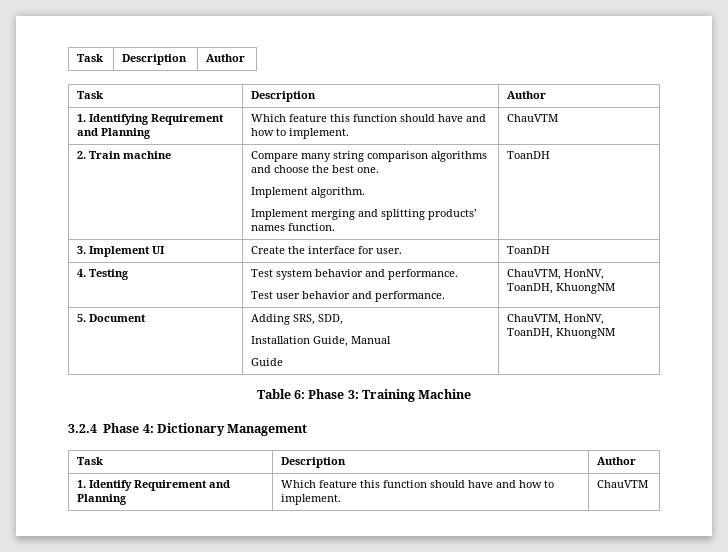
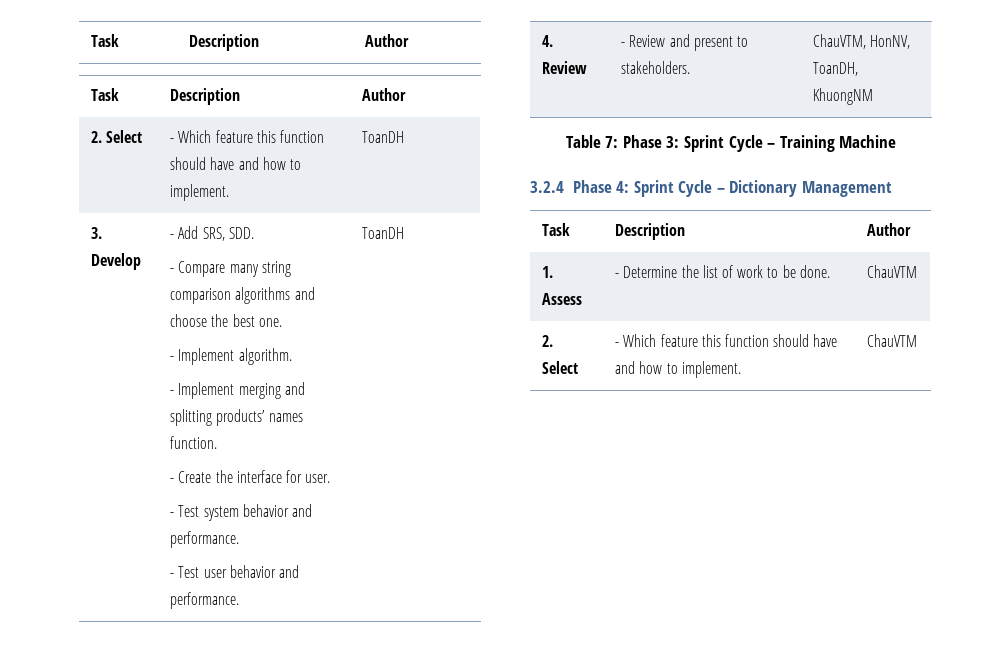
[77,114,225,125] [77,128,152,139] 1. Identifying Requirement and Planning | -> [91,130,143,143] [170,130,325,143] [170,157,302,170] [170,184,230,201] [362,131,405,143] [91,227,103,239] [91,253,142,270] [170,226,254,241] [170,261,291,277] [170,287,315,304] [170,314,282,327] [170,348,292,365] [170,382,305,399] [170,409,303,426] [170,436,218,449] [170,470,331,483] [170,504,313,521] [170,531,240,548] [170,565,300,578] [170,592,240,609] [362,227,405,239] [542,35,554,47] [542,61,588,74] [621,34,749,51] [621,61,691,74] [813,34,911,49] [813,62,859,76] [813,88,874,105] [565,135,897,152] [530,180,893,197] [542,223,571,236] [615,223,686,240] [867,223,912,236] [542,266,554,278] [542,293,583,305] [615,265,830,278] [867,265,918,278] [542,335,554,347] [542,361,579,374] [615,342,620,347] 2. Select | - Which feature this function should have and how to implement. | ToanDH // 3. Develop | - Add SRS, SDD. // - Compare many string comparison algorithms and choose the best one. // - Implement algorithm. // - Implement merging and splitting products’ names function. // - Create the interface for user. // - Test system behavior and performance. // - Test user behavior and performance. | ToanDH // 4. Review | - Review and present to stakeholders. | ChauVTM, HonNV, ToanDH, KhuongNM // Table 7: Phase 3: Sprint Cycle – Training Machine // 3.2.4 Phase 4: Sprint Cycle – Dictionary Management // Task | Description | Author // 1. Assess | - Determine the list of work to be done. | ChauVTM // 2. Select | -
[77,151,172,159] [251,151,488,162] [251,165,380,173] [251,187,366,198] [251,209,478,220] [251,223,336,231] [507,151,551,159] [77,246,166,257] [251,246,403,254] [507,246,551,254] [77,269,130,280] [251,269,459,280] [251,291,446,302] [507,269,605,280] [507,283,616,294] [77,314,147,322] [251,314,344,325] [251,336,392,347] [251,358,284,366] [507,314,605,325] [507,328,616,339] [256,389,472,402] [68,423,308,436] [77,457,104,465] [281,457,347,468] [597,457,637,465] [77,480,231,491] [77,494,128,505] [281,480,555,488] [281,494,342,505] [597,480,649,488] // 2. Train machine | Compare many string comparison algorithms and choose the best one. // Implement algorithm. // Implement merging and splitting products’ names function. | ToanDH // 3. Implement UI | Create the interface for user. | ToanDH // 4. Testing | Test system behavior and performance. // Test user behavior and performance. | ChauVTM, HonNV, ToanDH, KhuongNM // 5. Document | Adding SRS, SDD, // Installation Guide, Manual // Guide | ChauVTM, HonNV, ToanDH, KhuongNM // Table 6: Phase 3: Training Machine // 3.2.4 Phase 4: Dictionary Management // Task | Description | Author // 1. Identify Requirement and Planning | Which feature this function should have and how to implement. | ChauVTM -> (918, 340) none

